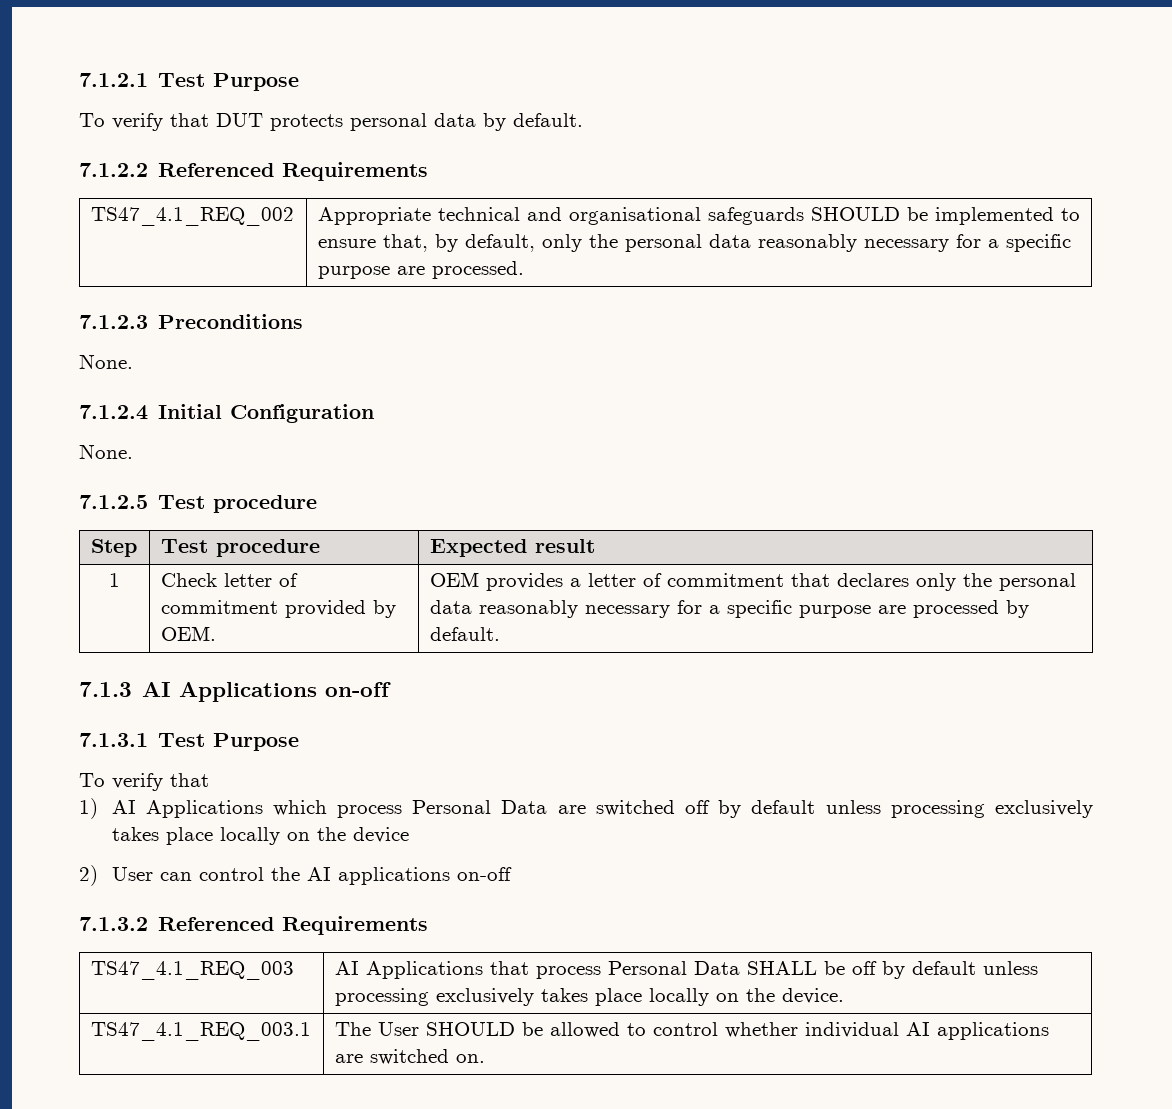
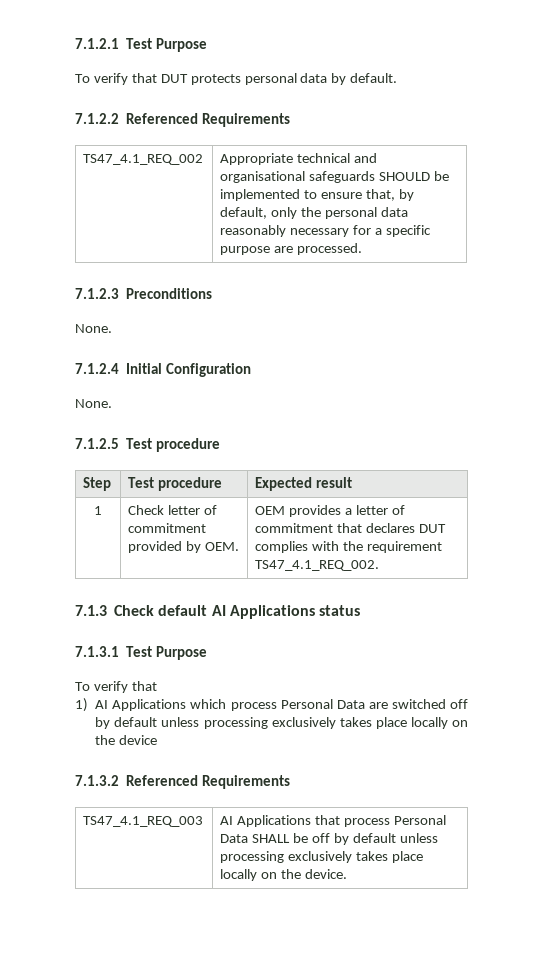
[915,573,1076,591] [429,600,1029,618] [429,627,500,641] only the personal data reasonably necessary for a specific purpose are processed by default. -> [418,524,446,533] [255,541,442,553] [255,560,380,571] DUT complies with the requirement TS47_4.1_REQ_002.
[142,682,392,702] AI Applications on-off -> [114,605,360,619] Check default AI Applications status
[79,865,512,886] // 2) User can control the AI applications on-off -> (158, 740) none
[90,1022,311,1041] [334,1022,1049,1040] [334,1049,485,1065] // TS47_4.1_REQ_003.1 | The User SHOULD be allowed to control whether individual AI applications are switched on. -> (347, 874) none

